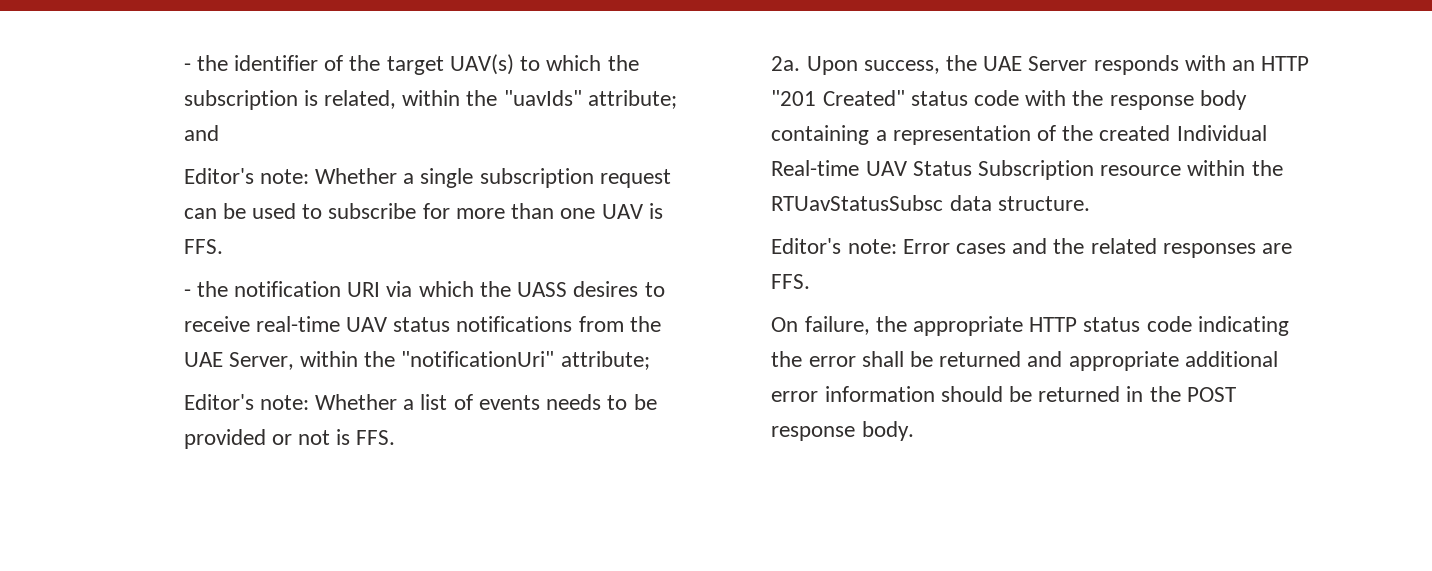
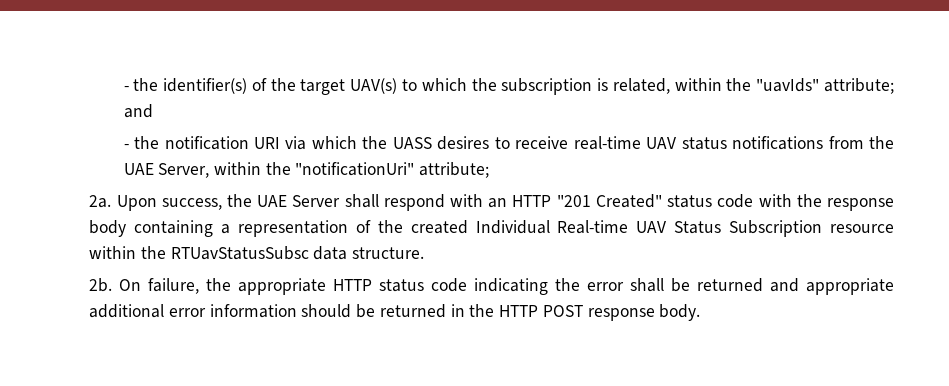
[183,55,319,71] - the identifier -> [123,78,248,94] - the identifier(s)
[183,168,671,188] [183,203,663,219] [183,239,223,254] // Editor's note: Whether a single subscription request can be used to subscribe for more than one UAV is FFS. -> (153, 111) none
[183,394,657,410] [183,429,396,449] // Editor's note: Whether a list of events needs to be provided or not is FFS. -> (490, 170) none
[1093,55,1179,75] responds -> [344,194,445,211] shall respond
[771,238,1292,258] [771,274,811,289] Editor's note: Error cases and the related responses are FFS. // -> [89,278,113,292] 2b.
(1181, 394) none -> [499,305,539,317] HTTP

